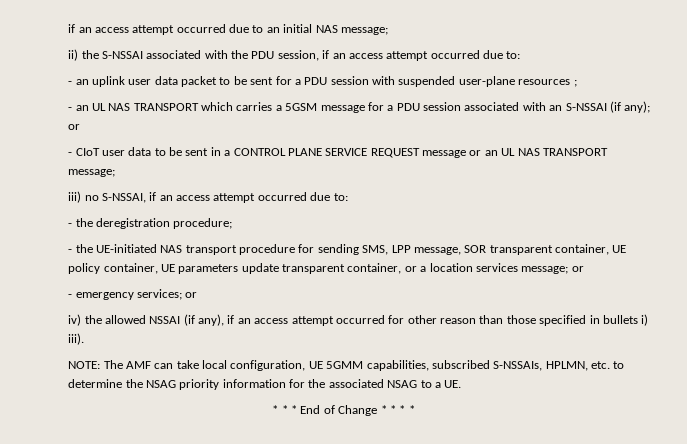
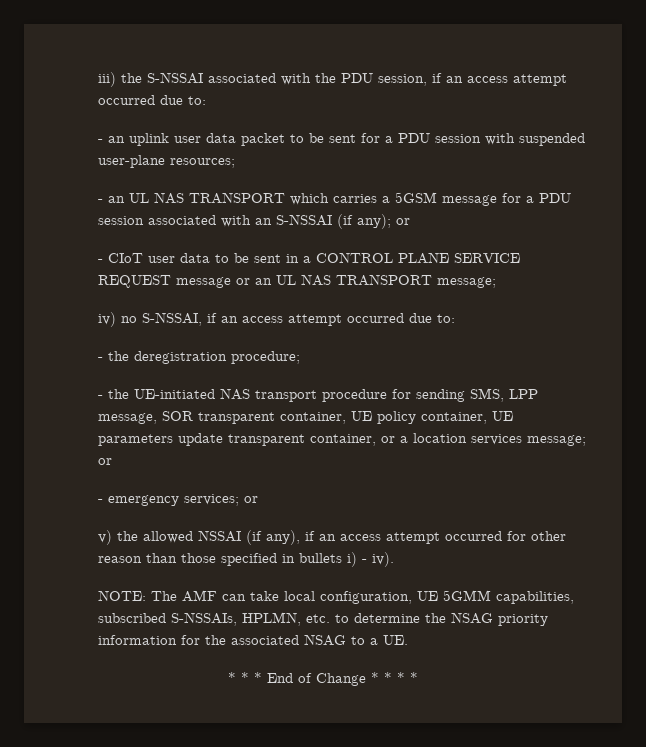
[68,24,388,35] [68,49,79,61] if an access attempt occurred due to an initial NAS message; // ii) -> [98,72,117,87] iii)
[518,79,577,87] resources ; -> [170,158,236,168] resources;
[68,191,82,203] iii) -> [98,312,117,327] iv)
[68,314,82,326] iv) -> [98,530,113,545] v)
[68,333,85,345] iii). -> [362,552,395,567] - iv).

